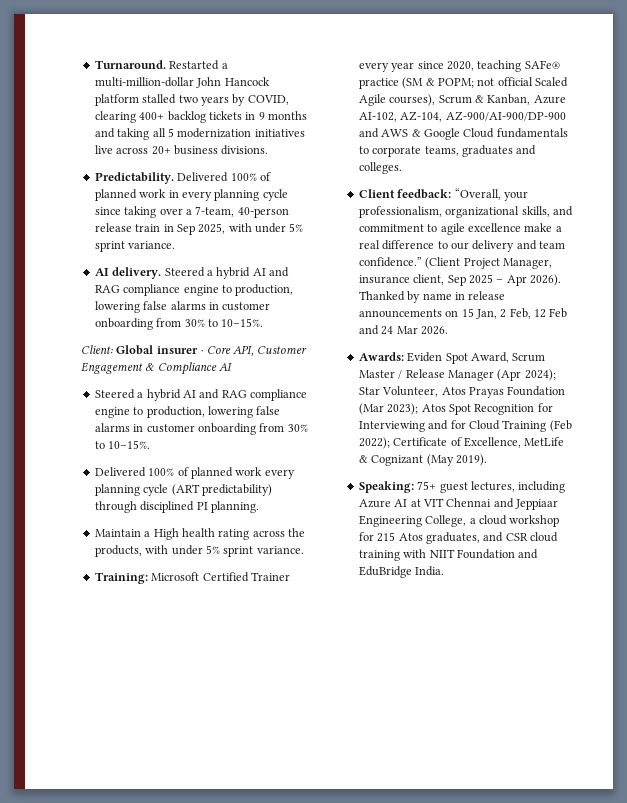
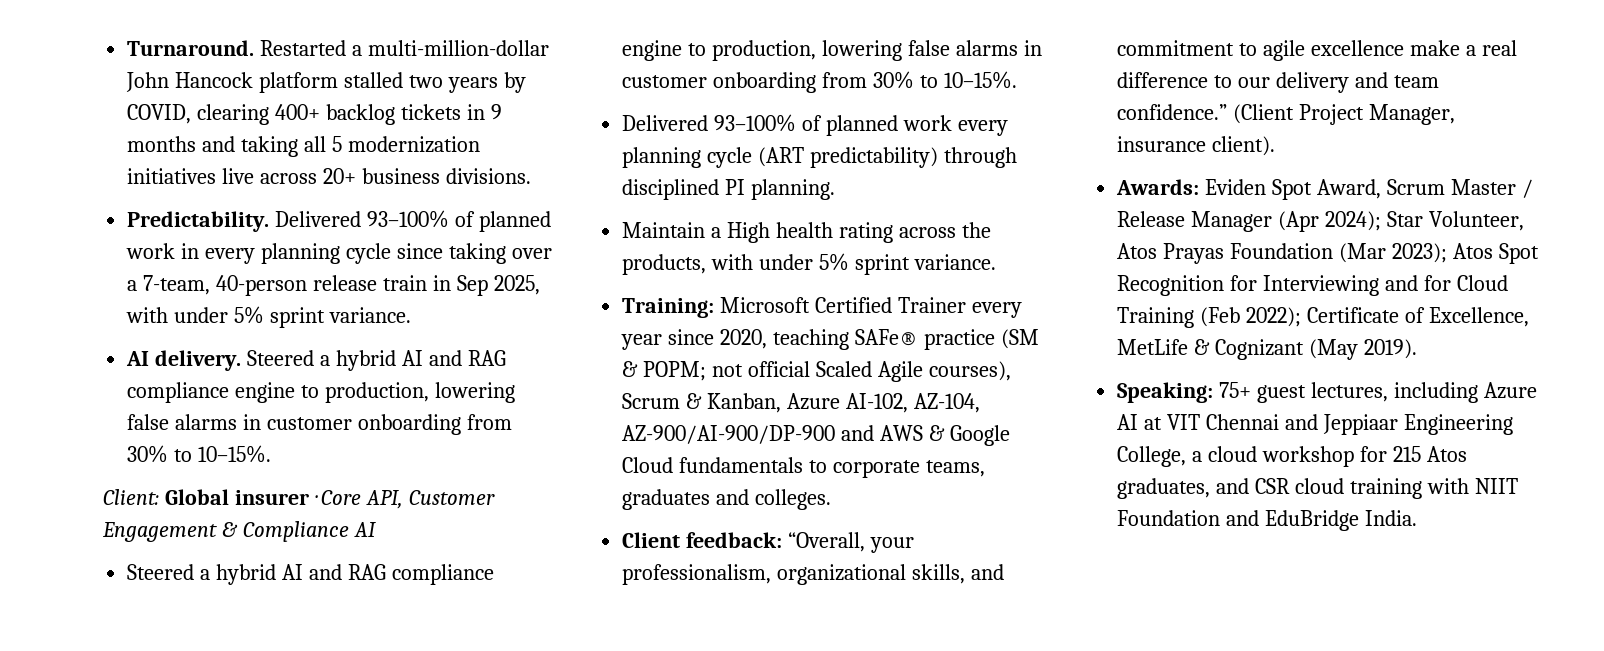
[230,173,257,181] 100% -> [367,210,450,228] 93–100%
[148,468,175,476] 100% -> [714,114,797,132] 93–100%
[413,274,561,286] [358,291,506,303] [358,308,568,319] [358,325,448,335] client, Sep 2025 – Apr 2026). Thanked by name in release announcements on 15 Jan, 2 Feb, 12 Feb and 24 Mar 2026. -> [1212,136,1276,156] client).

